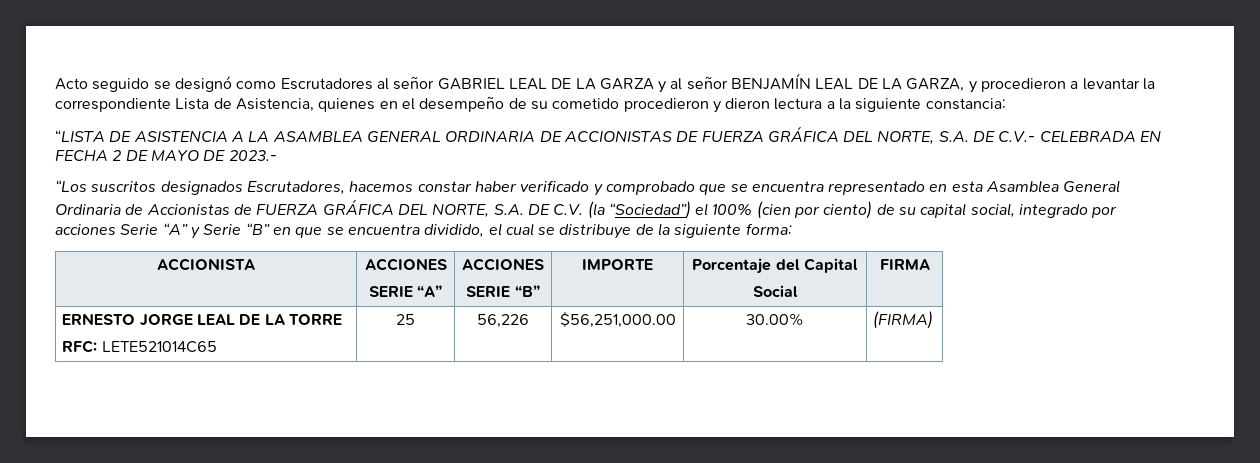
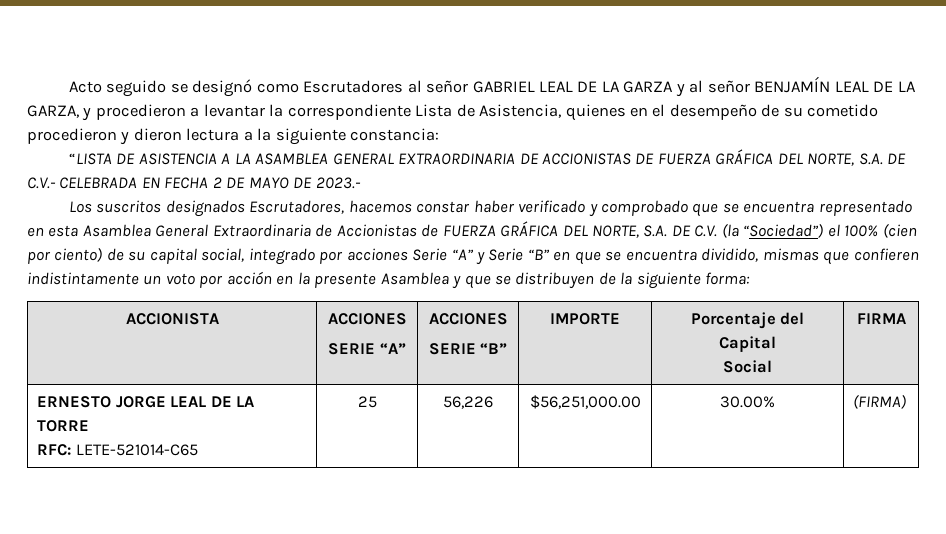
[445,130,536,143] ORDINARIA -> [398,153,516,165] EXTRAORDINARIA
[55,180,87,192] “Los -> [68,201,92,213] Los
[55,204,121,215] Ordinaria -> [212,224,311,237] Extraordinaria
[488,223,632,239] el cual se distribuye -> [762,248,919,265] [27,271,595,289] mismas que confieren indistintamente un voto por acción en la presente Asamblea y que se distribuyen
[101,341,217,353] LETE521014C65 -> [75,444,198,456] LETE-521014-C65

